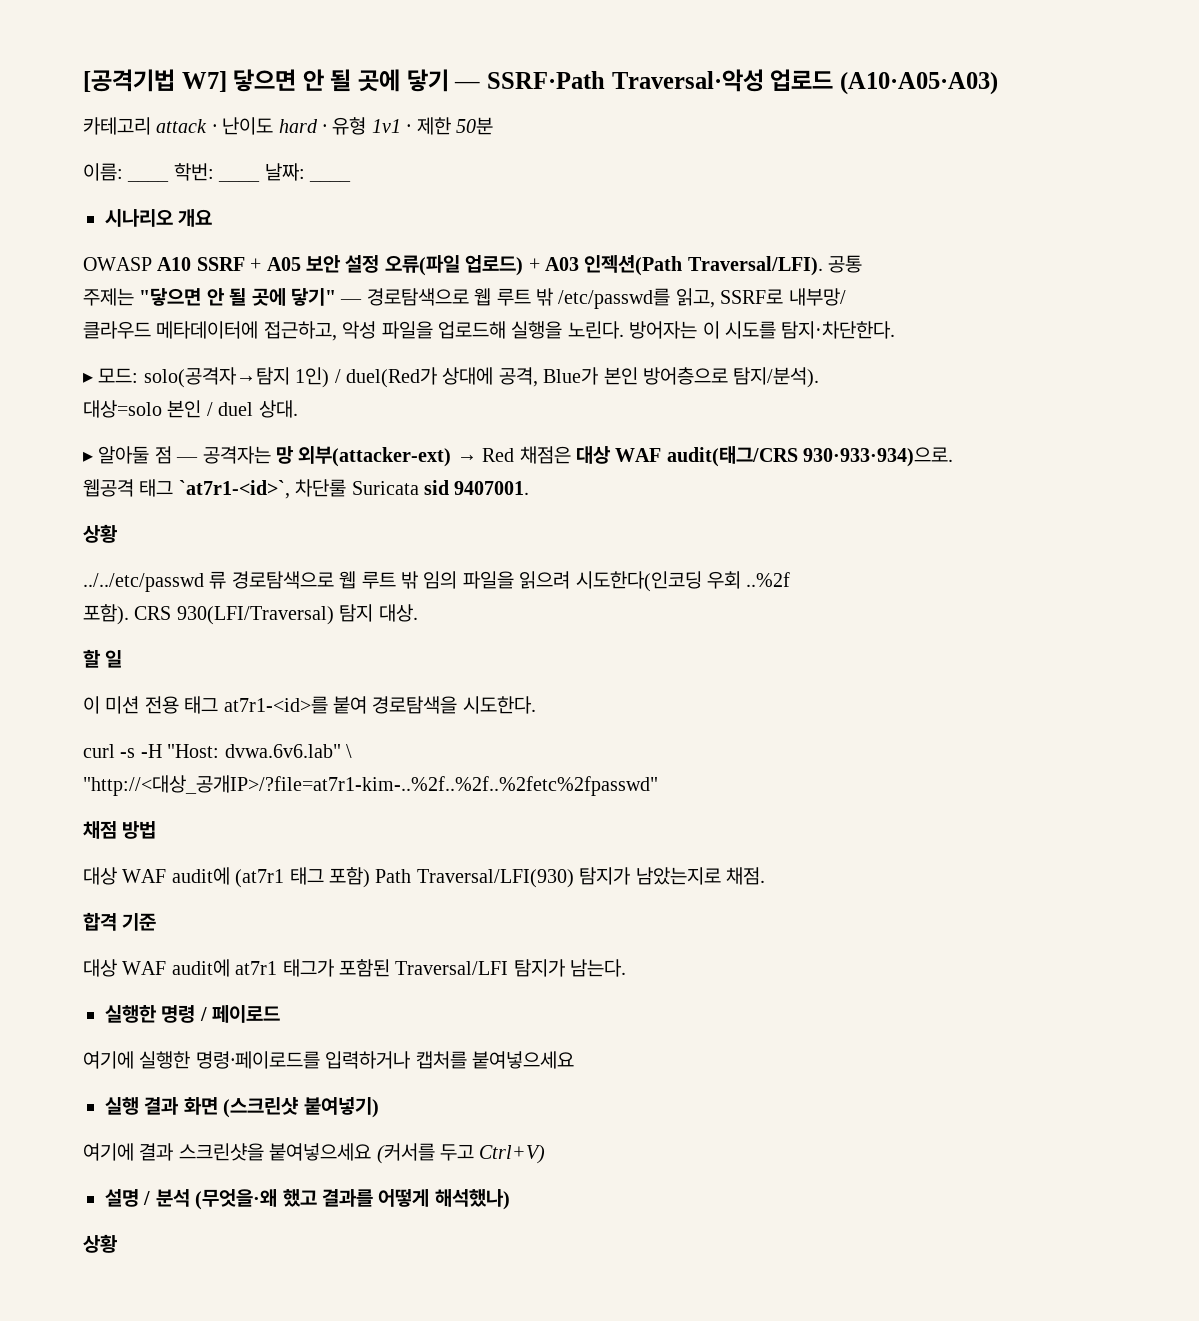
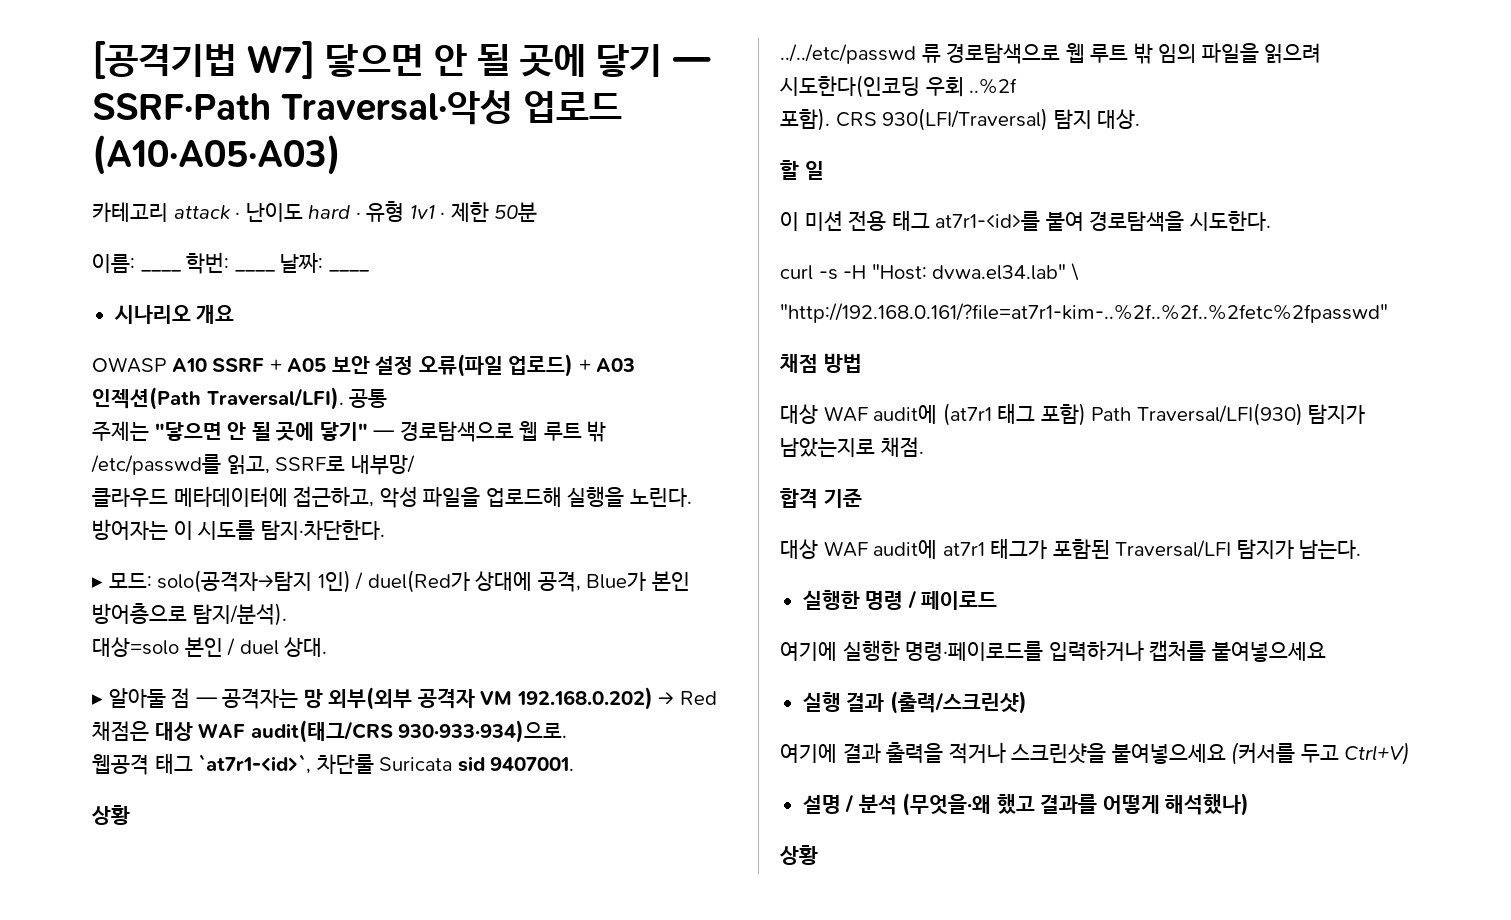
[298,446,452,467] 외부(attacker-ext) -> [328,687,653,710] 외부(외부 공격자 VM 192.168.0.202)
[224,744,341,758] dvwa.6v6.lab" -> [932,264,1067,280] dvwa.el34.lab"
[83,775,658,796] "http://<대상_공개IP>/?file=at7r1-kim-..%2f..%2f..%2fetc%2fpasswd" -> [780,303,1388,323] "http://192.168.0.161/?file=at7r1-kim-..%2f..%2f..%2fetc%2fpasswd"
[183,1097,379,1118] 화면 (스크린샷 붙여넣기) -> [889,691,1027,714] (출력/스크린샷)
(174, 1152) none -> [886,742,1006,764] 출력을 적거나

